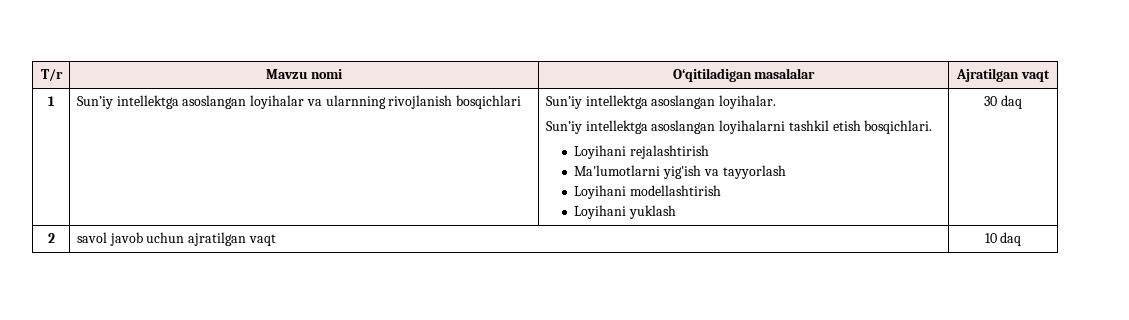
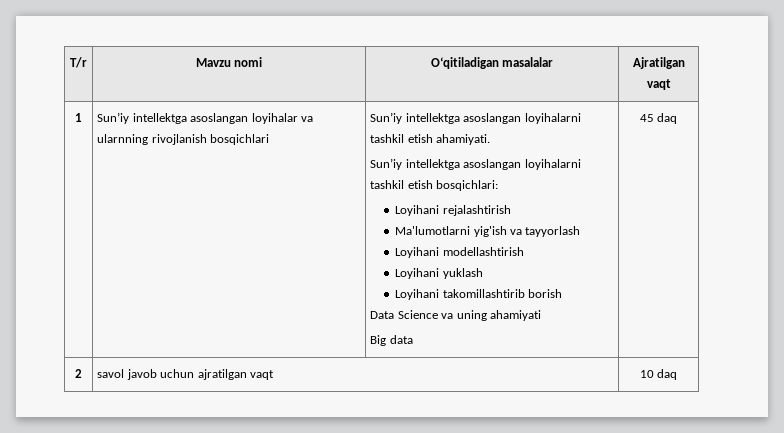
[719,95,777,109] [545,120,933,134] loyihalar. // Sun’iy intellektga asoslangan loyihalarni tashkil etish bosqichlari. -> [524,113,581,124] [370,134,491,145] [370,158,581,170] [370,180,499,191] loyihalarni tashkil etish ahamiyati. // Sun’iy intellektga asoslangan loyihalarni tashkil etish bosqichlari:
[984,96,998,106] | 30 -> [395,289,562,300] [370,310,541,321] [370,335,413,346] [639,114,654,122] // Loyihani takomillashtirib borish // Data Science va uning ahamiyati // Big data | 45

